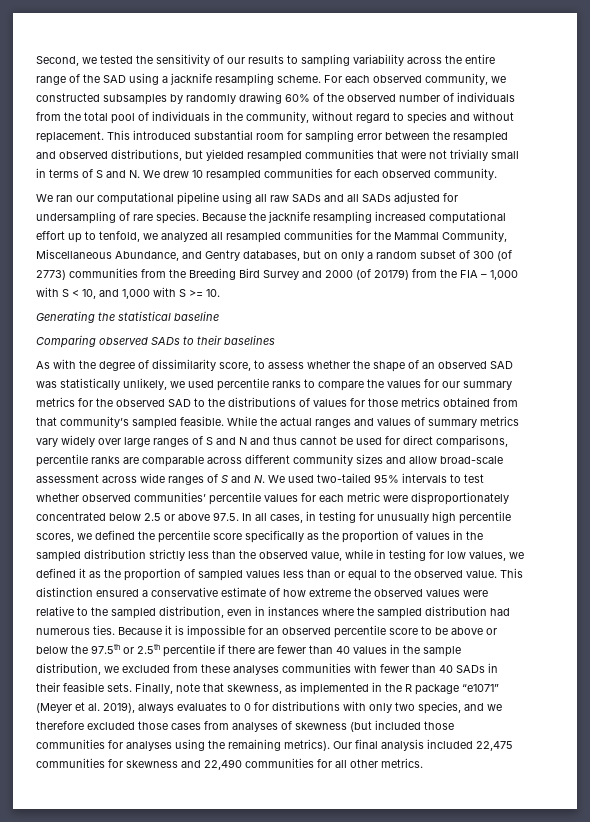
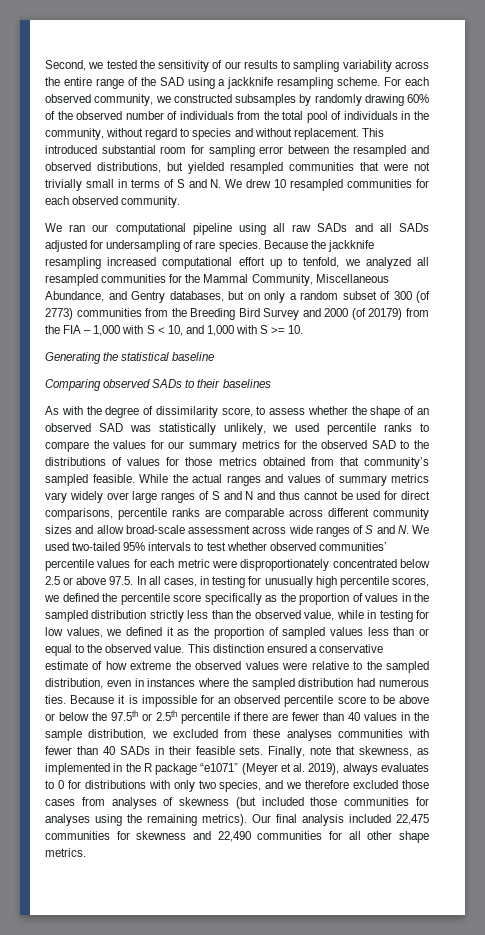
[170,73,212,85] jacknife -> [227,77,274,89] jackknife
[268,211,310,223] jacknife -> [327,240,374,252] jackknife
(378, 763) none -> [399,831,430,843] shape

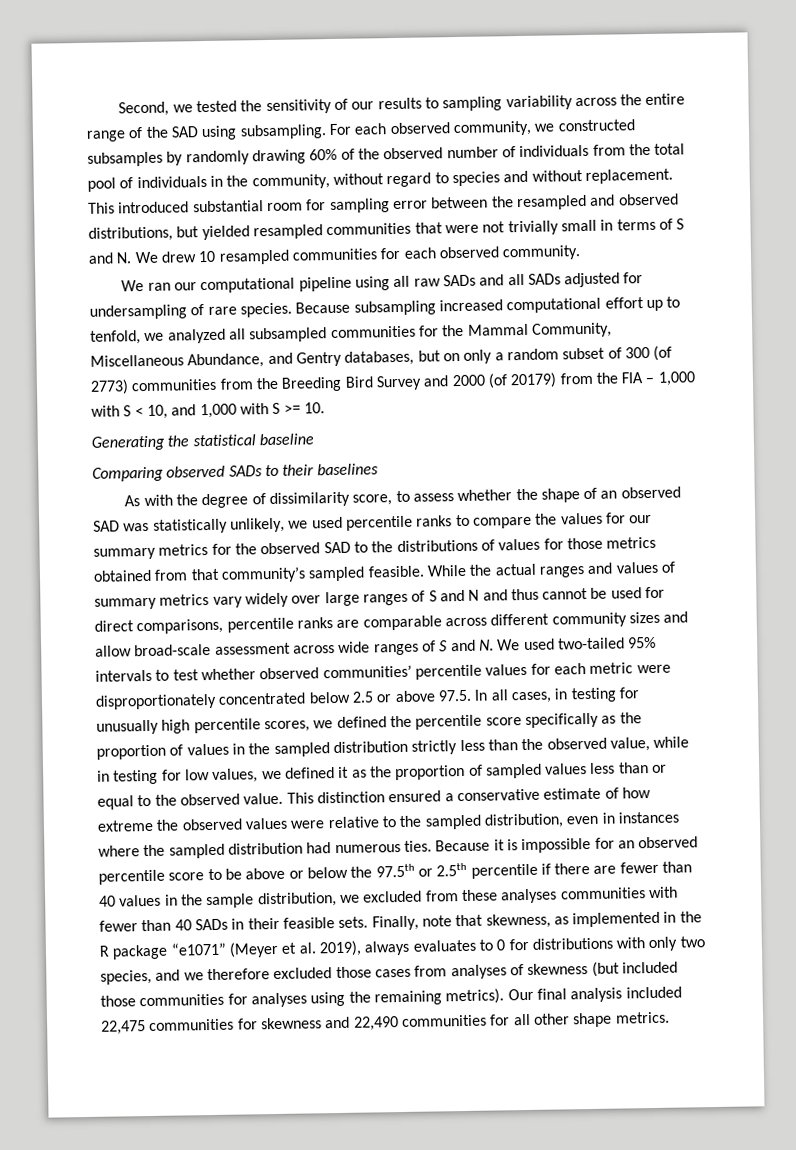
[218,77,381,89] a jackknife resampling scheme. -> [239,124,327,140] subsampling.
[310,240,374,252] [45,257,101,269] the jackknife resampling -> [353,300,436,316] subsampling
[45,274,98,286] resampled -> [249,327,328,343] subsampled

